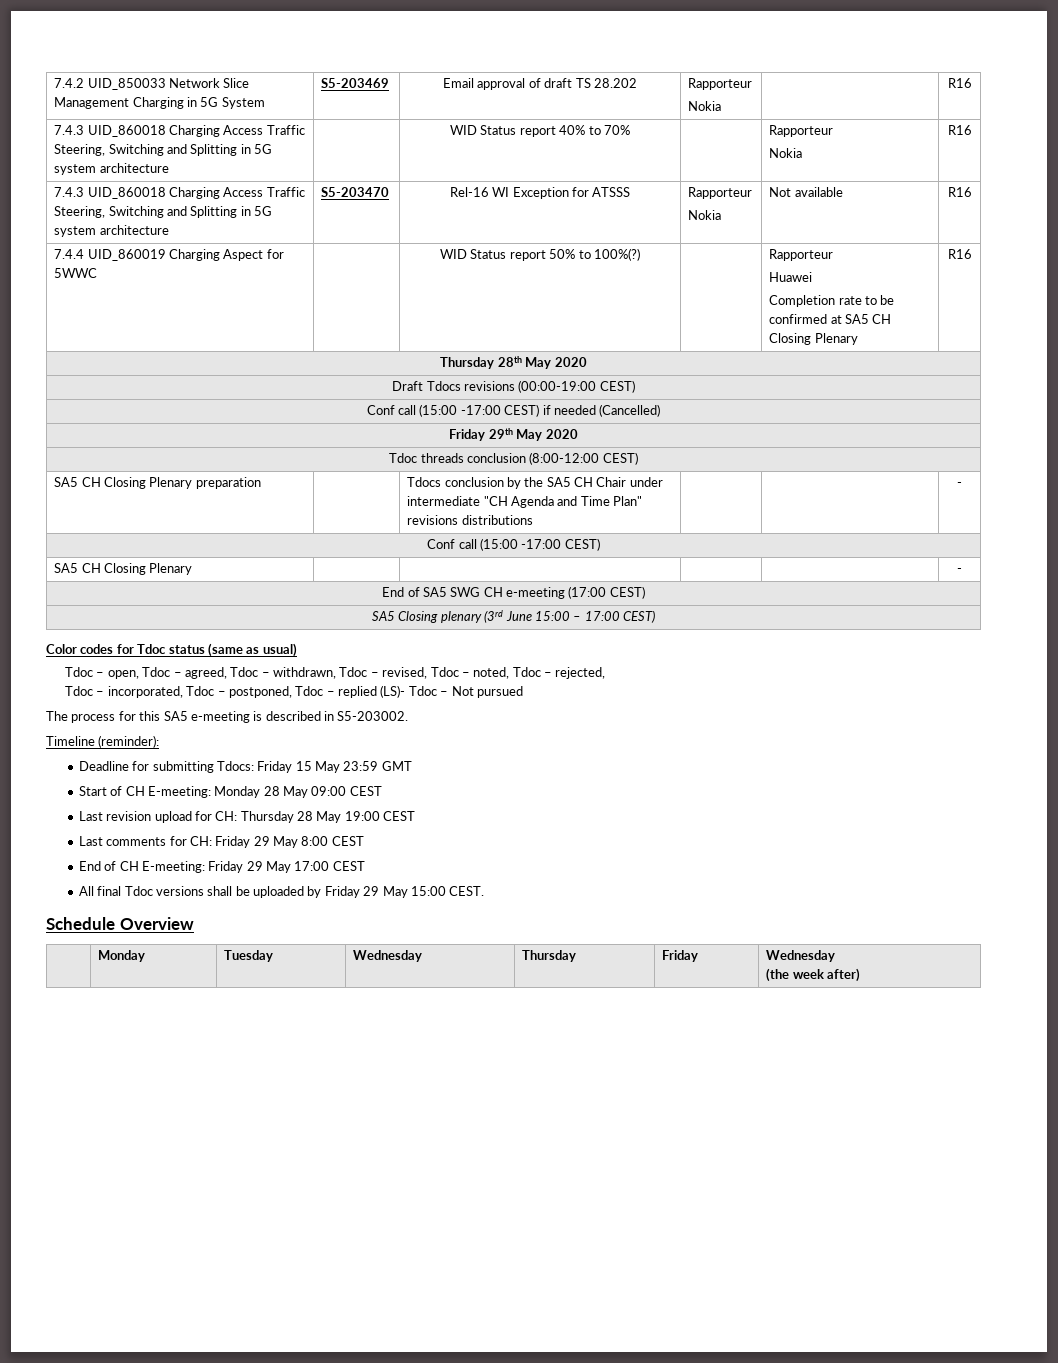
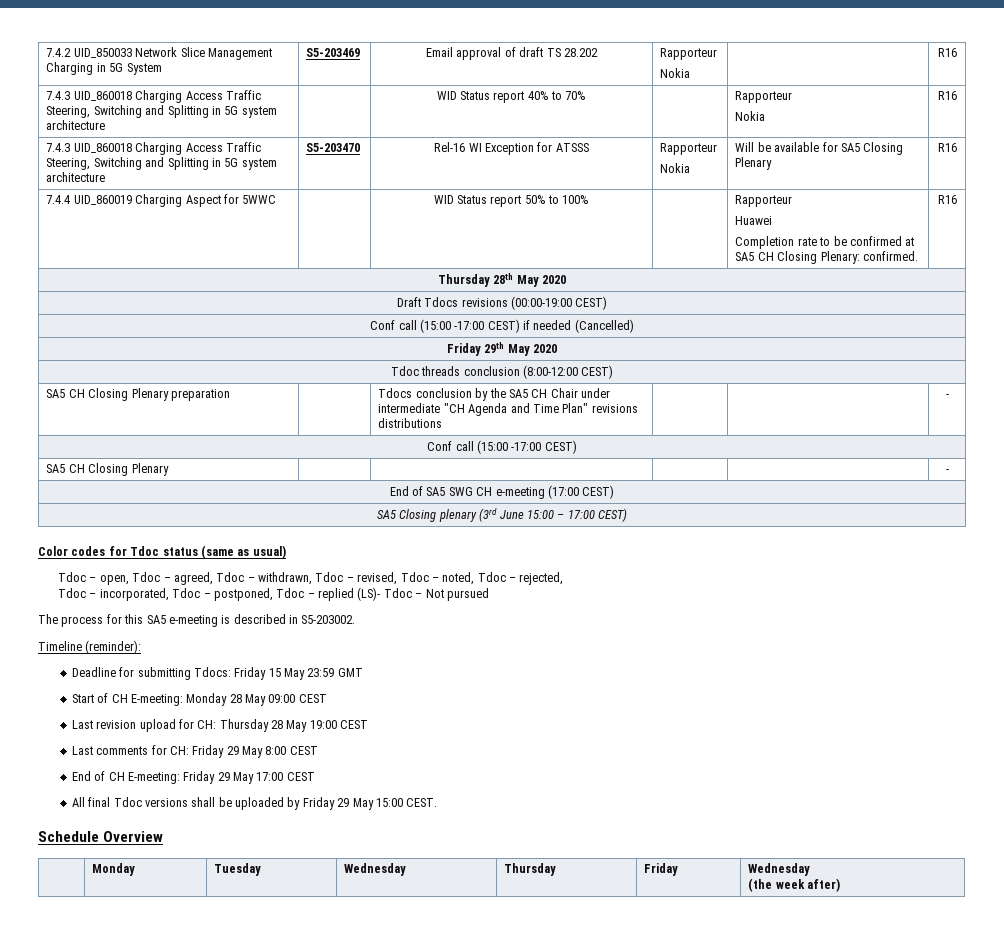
[769,187,792,197] Not -> [735,142,771,152] Will be
(843, 192) none -> [822,142,904,155] [735,157,773,170] for SA5 Closing Plenary
[593,248,640,261] 100%(?) -> [562,195,590,204] 100%
[814,333,858,345] Plenary -> [820,251,918,264] Plenary: confirmed.

